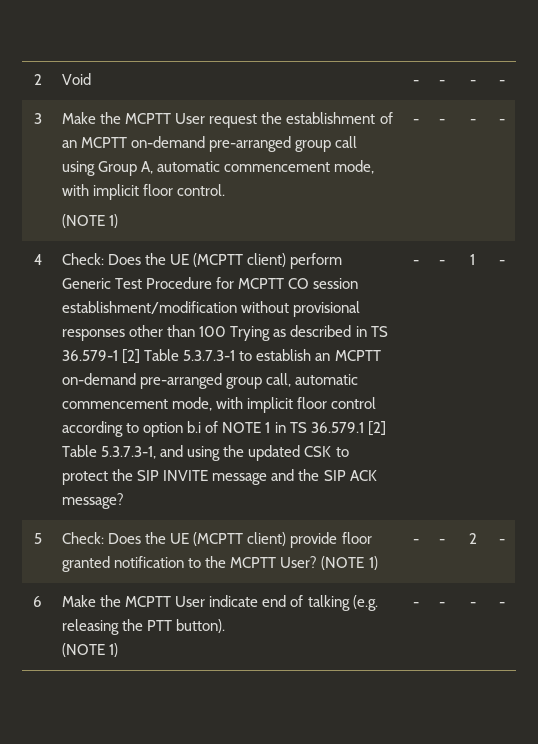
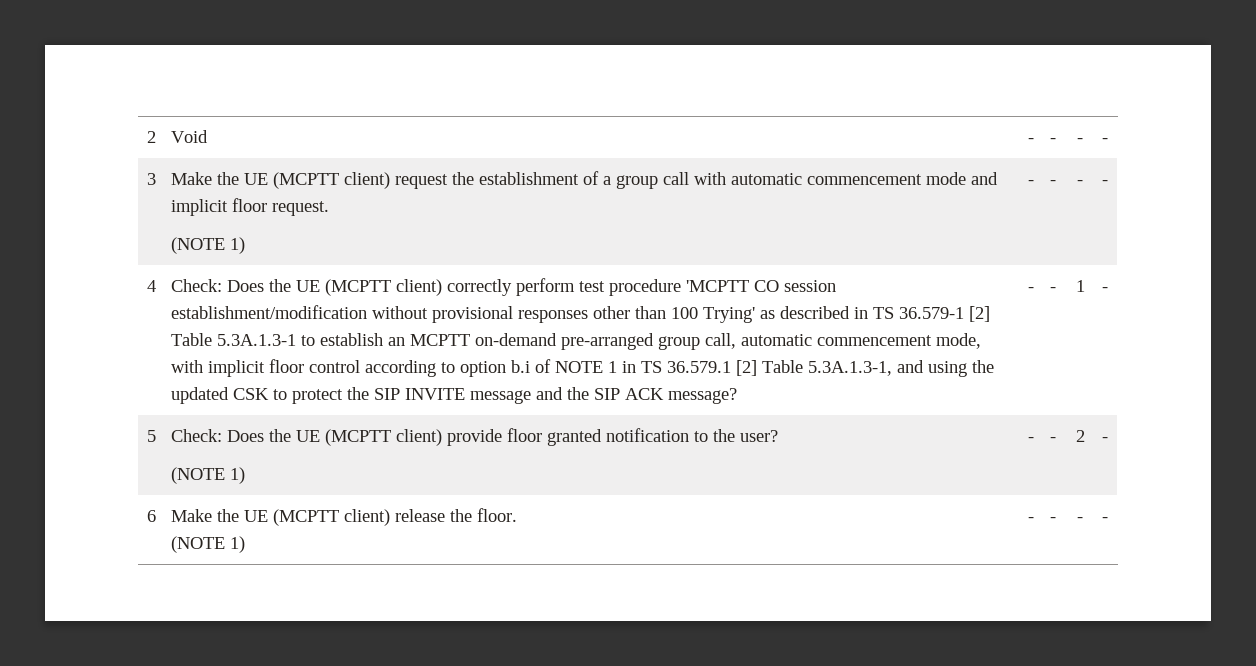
[125,113,206,124] MCPTT User -> [243,172,390,189] UE (MCPTT client)
[62,136,358,152] [62,160,375,176] [62,184,226,200] an MCPTT on-demand pre-arranged group call using Group A, automatic commencement mode, with implicit floor control. -> [602,172,998,189] [170,198,329,216] a group call with automatic commencement mode and implicit floor request.
[290,253,343,269] [62,277,285,289] perform Generic Test Procedure for MCPTT -> [446,278,749,296] correctly perform test procedure 'MCPTT
[230,326,271,341] Trying -> [702,307,755,323] Trying'
[183,350,236,361] 5.3.7.3-1 -> [216,334,296,346] 5.3A.1.3-1
[101,446,157,459] 5.3.7.3-1, -> [807,361,892,376] 5.3A.1.3-1,
[230,556,318,568] MCPTT User? -> [739,430,778,442] user? //
[125,595,378,611] [62,619,226,635] MCPTT User indicate end of talking (e.g. releasing the PTT button). -> [243,508,517,526] UE (MCPTT client) release the floor.

